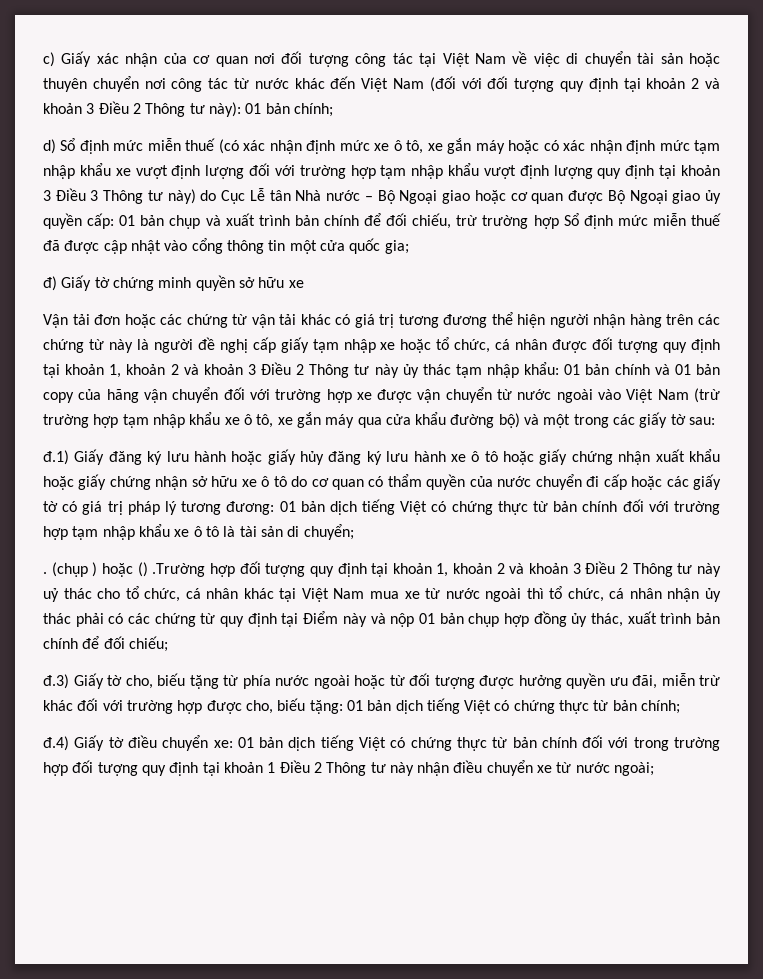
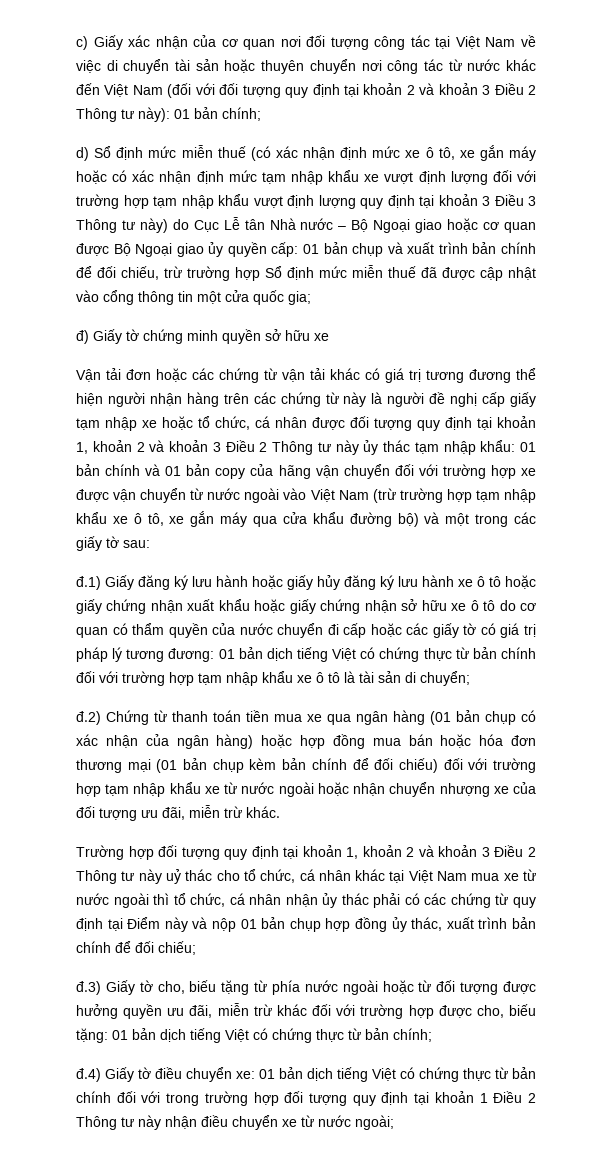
[43,562,206,577] . (chụp ) hoặc () .Trường -> [76,710,536,725] [76,734,536,749] [76,758,536,773] [76,782,536,797] [76,805,280,821] [76,845,124,860] đ.2) Chứng từ thanh toán tiền mua xe qua ngân hàng (01 bản chụp có xác nhận của ngân hàng) hoặc hợp đồng mua bán hoặc hóa đơn thương mại (01 bản chụp kèm bản chính để đối chiếu) đối với trường hợp tạm nhập khẩu xe từ nước ngoài hoặc nhận chuyển nhượng xe của đối tượng ưu đãi, miễn trừ khác. // Trường

